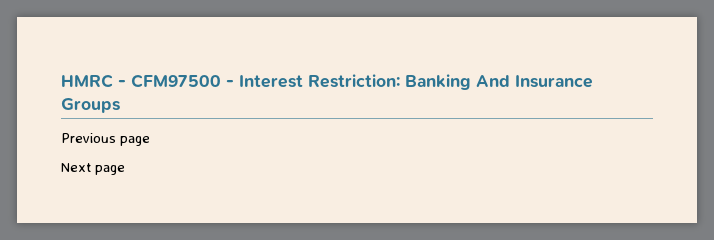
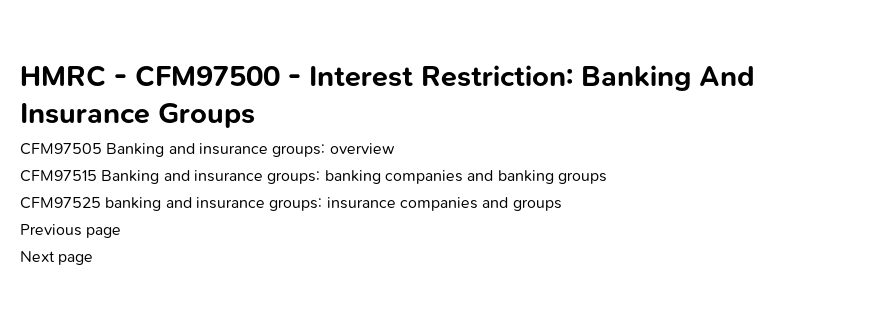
(120, 105) none -> [20,143,395,157] [20,170,607,184] [20,197,562,211] // CFM97505 Banking and insurance groups: overview // CFM97515 Banking and insurance groups: banking companies and banking groups // CFM97525 banking and insurance groups: insurance companies and groups

